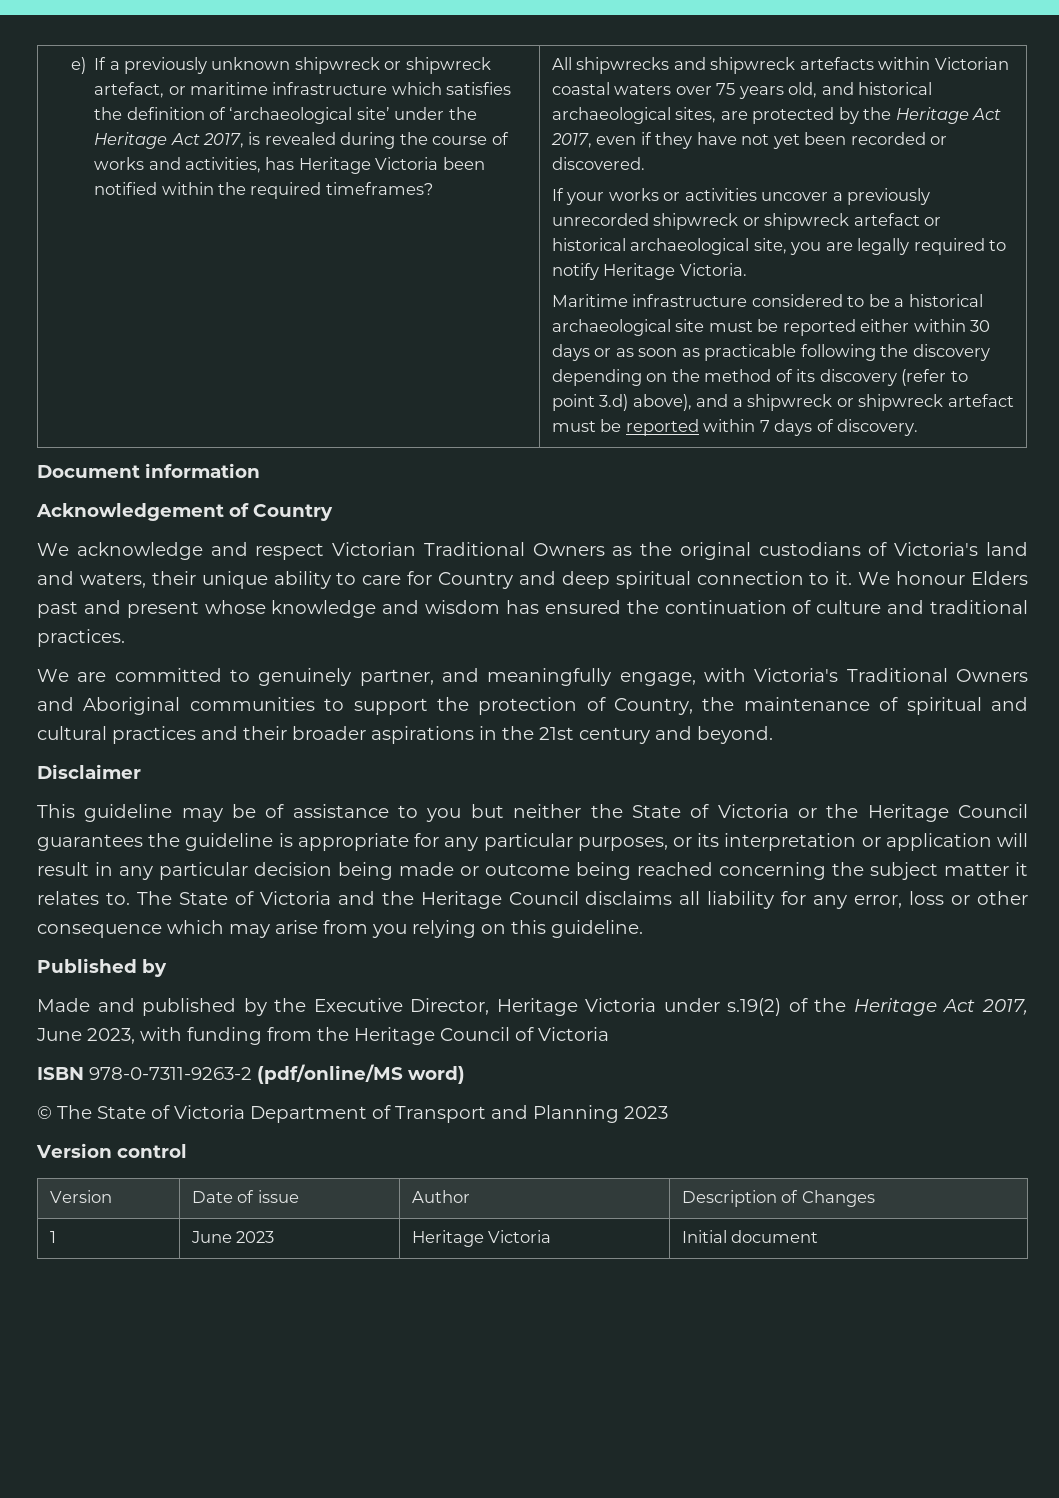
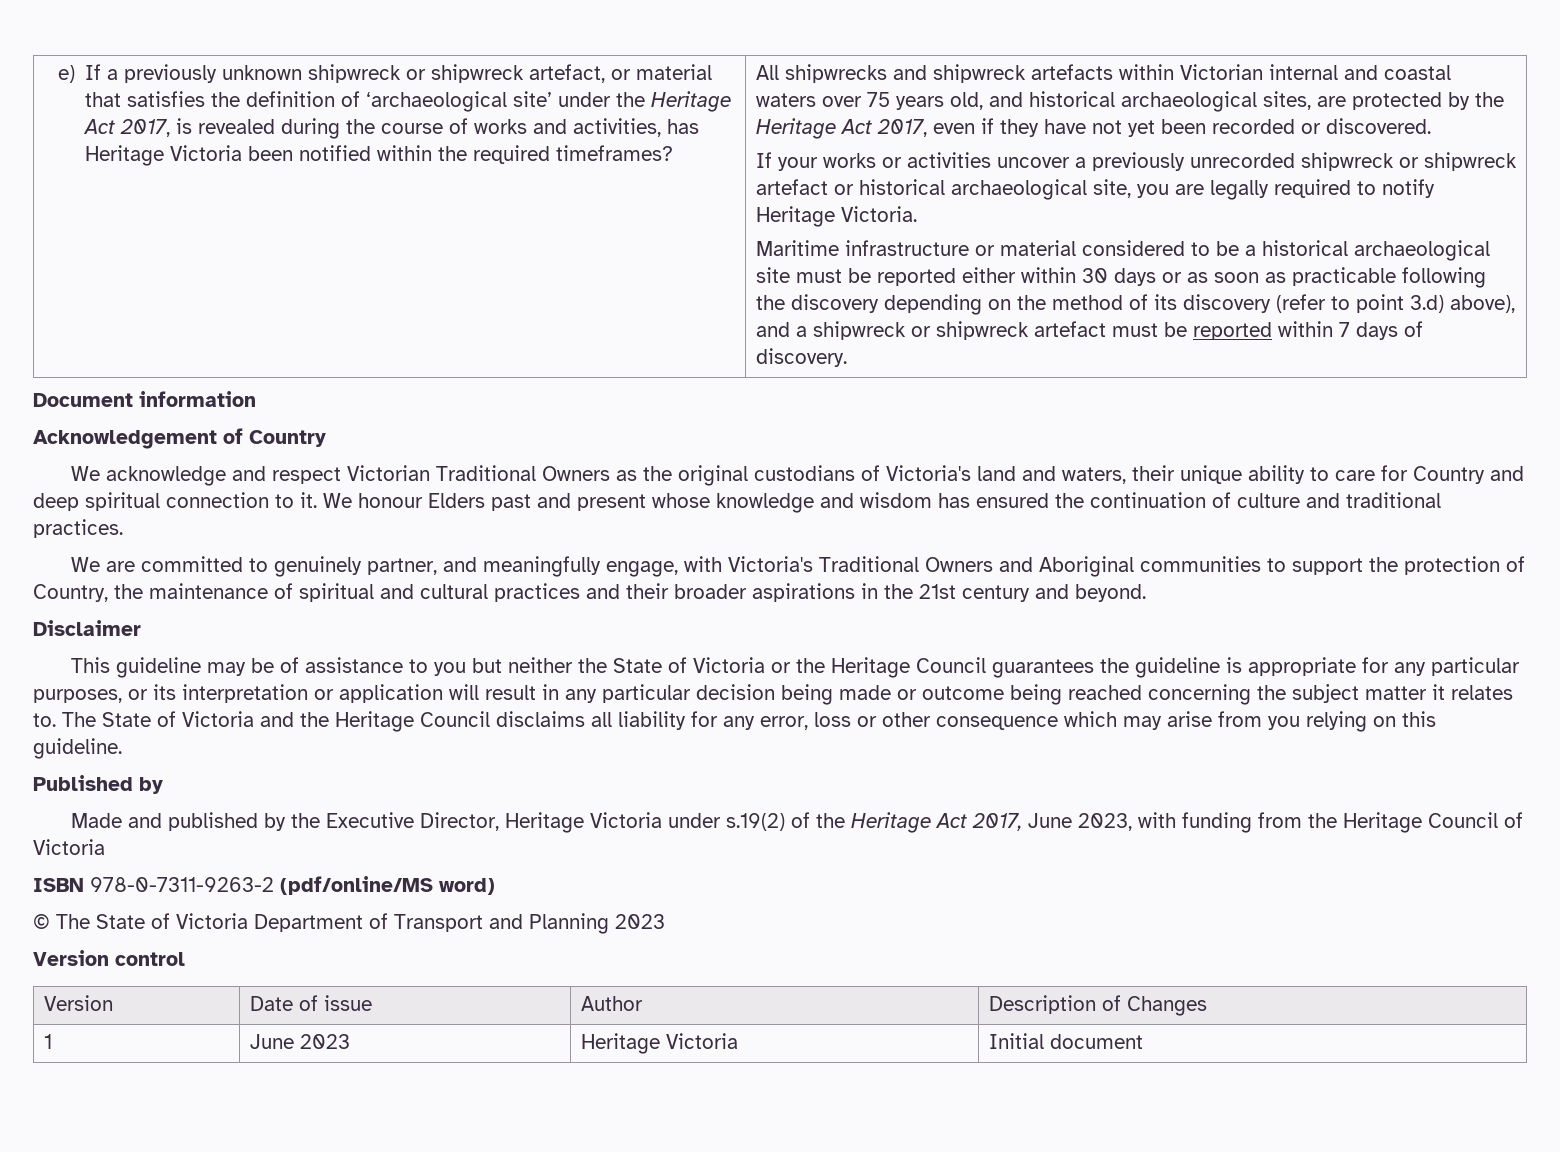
[189,82,442,95] maritime infrastructure which -> [636,64,713,80] [85,92,122,107] material that
(1009, 63) none -> [1268,64,1378,80] internal and
(748, 300) none -> [974,240,1076,256] or material

